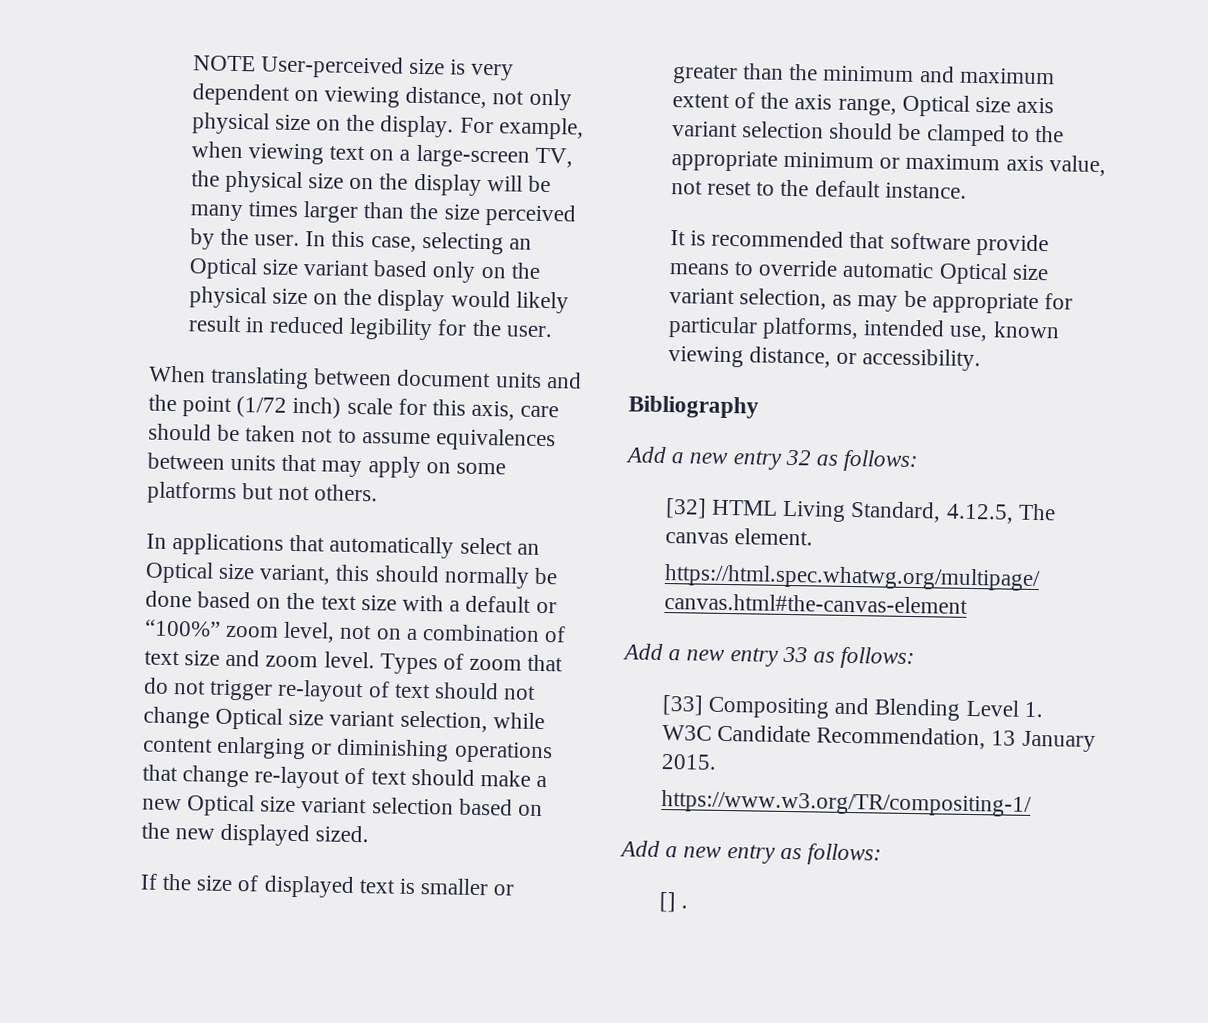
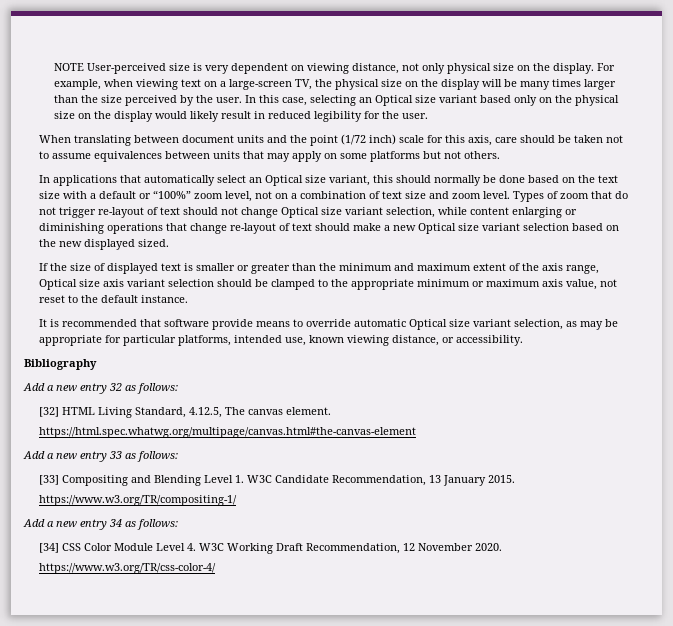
[779,843,883,866] [658,891,689,913] as follows: // [] . -> [109,519,178,530] [39,543,503,554] [39,563,217,574] 34 as follows: // [34] CSS Color Module Level 4. W3C Working Draft Recommendation, 12 November 2020. // https://www.w3.org/TR/css-color-4/

